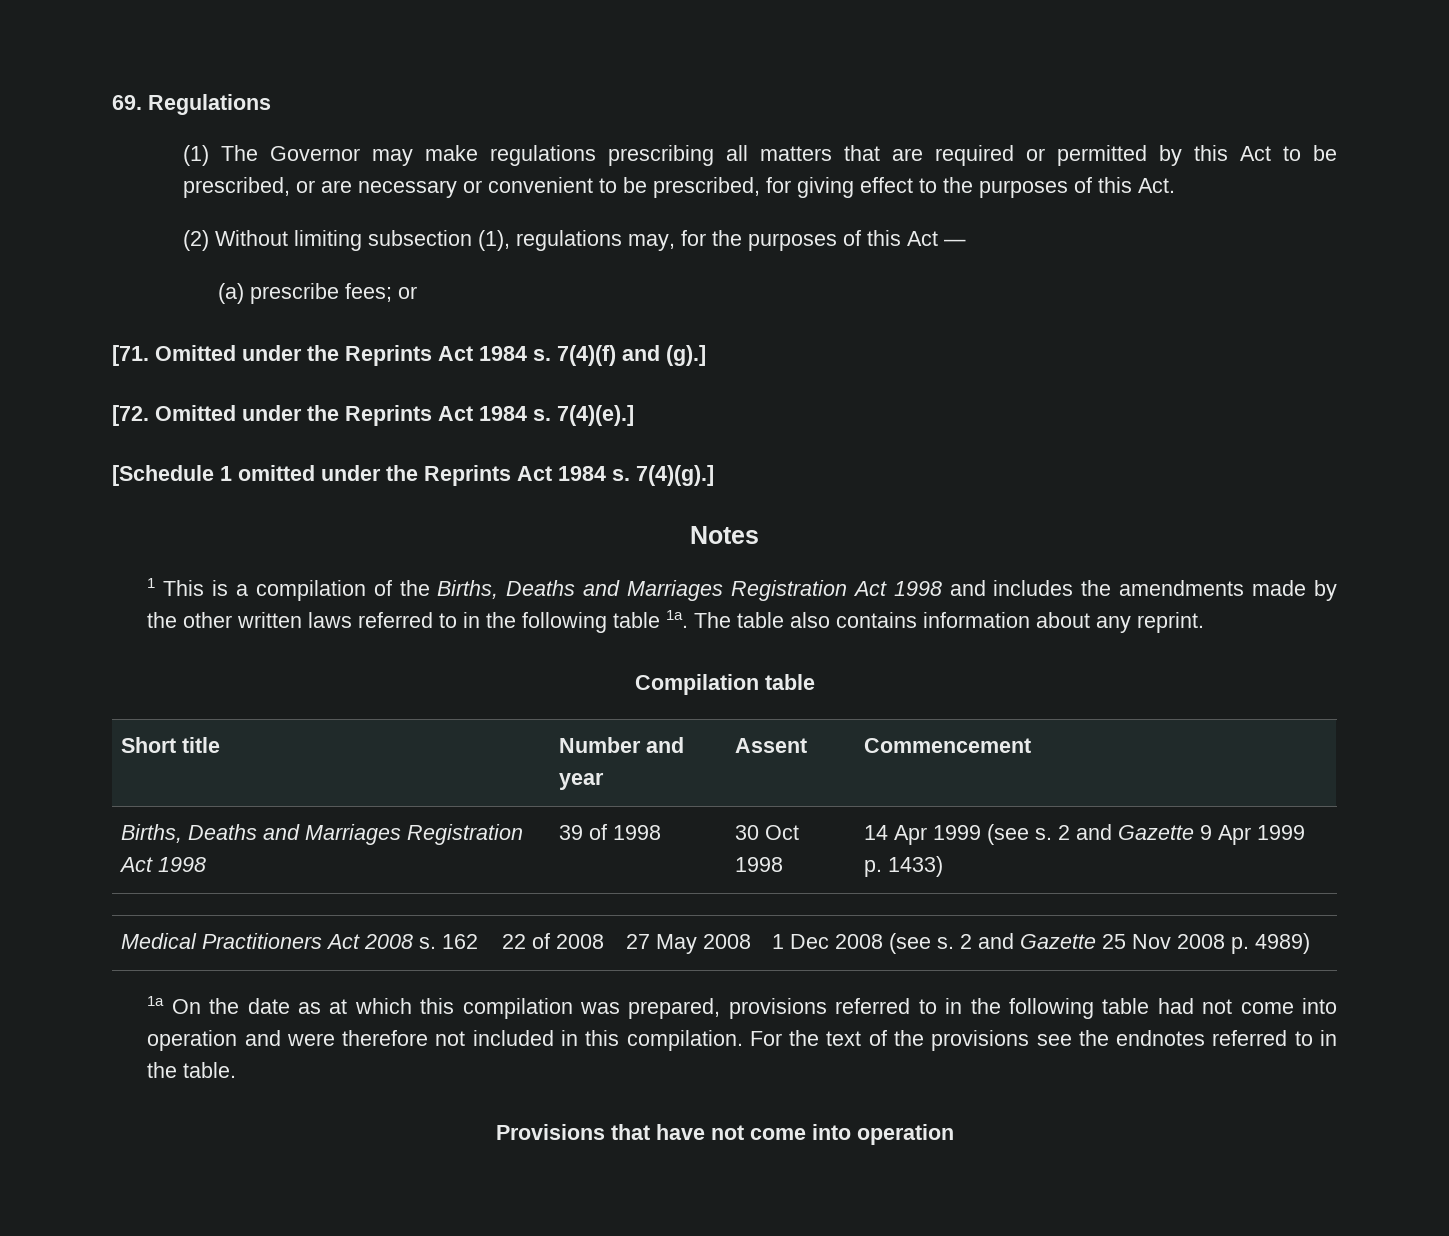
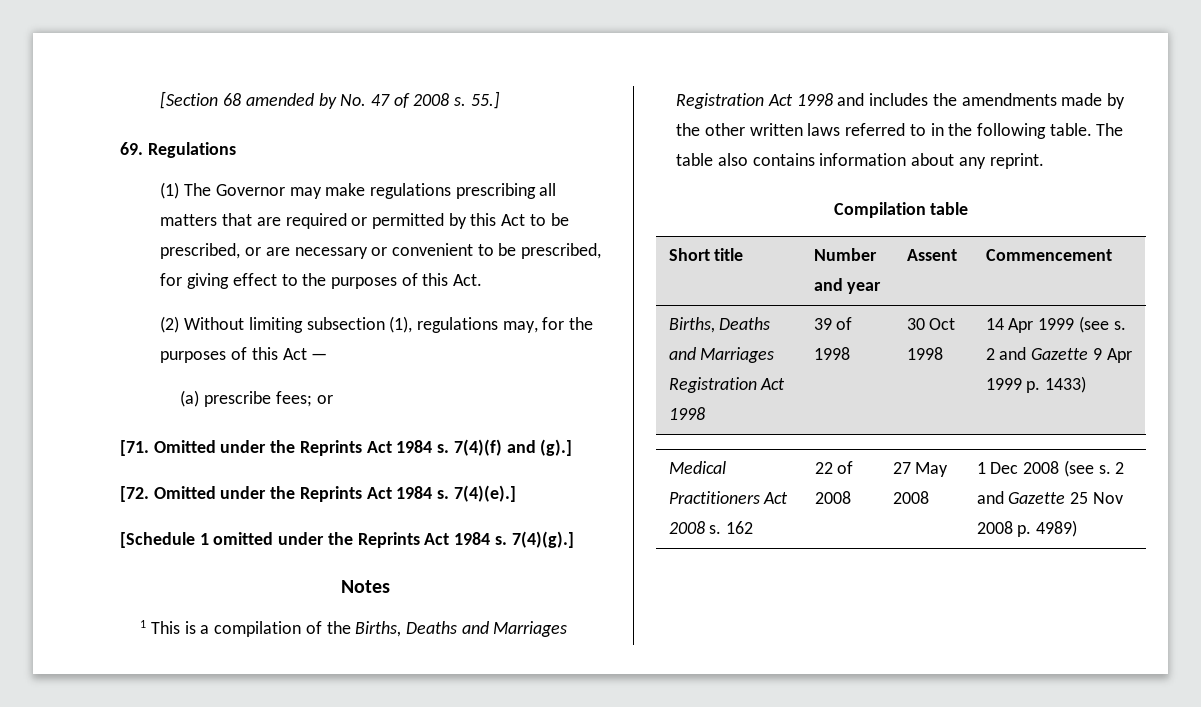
(112, 102) none -> [160,91,500,109] [Section 68 amended by No. 47 of 2008 s. 55.] //
[613,610,689,628] table 1a. -> [1049,123,1092,136] table.
[147,996,1337,1019] [147,1030,1337,1051] [147,1062,237,1078] [495,1124,954,1145] // 1a On the date as at which this compilation was prepared, provisions referred to in the following table had not come into operation and were therefore not included in this compilation. For the text of the provisions see the endnotes referred to in the table. // Provisions that have not come into operation -> (1078, 528) none

